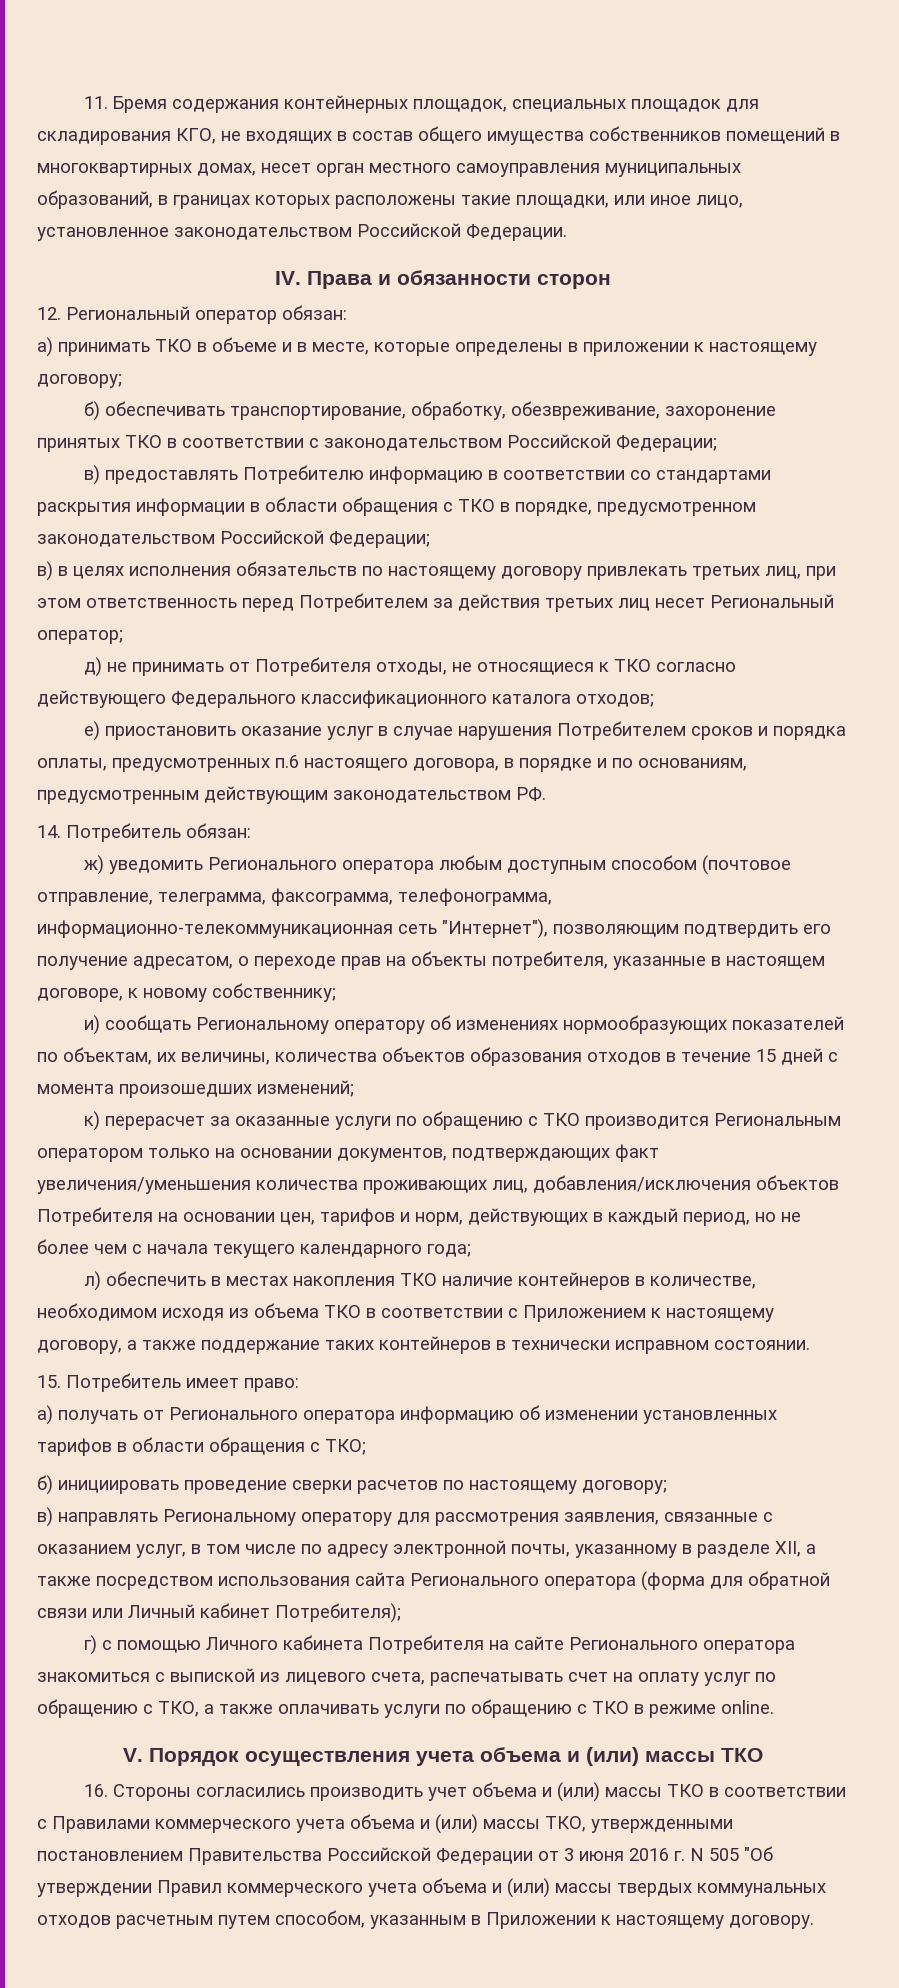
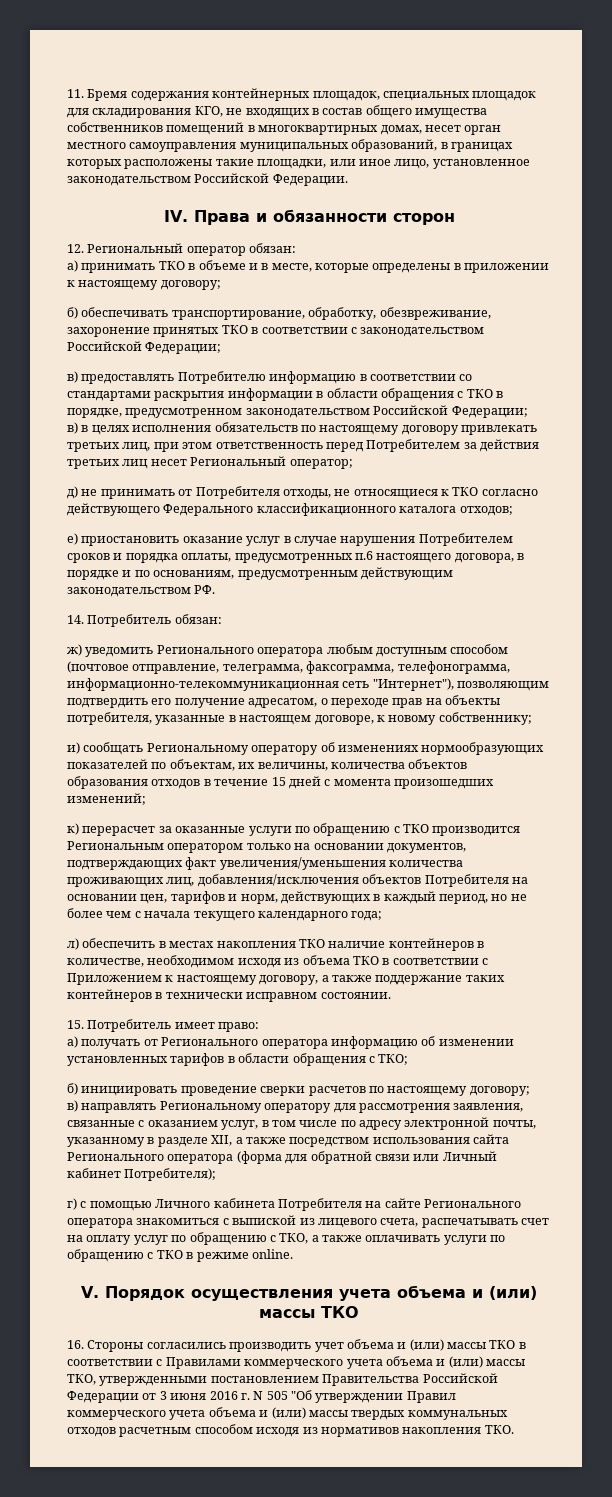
[218,1910,814,1929] путем способом, указанным в Приложении к настоящему договору. -> [194,1424,514,1437] способом исходя из нормативов накопления ТКО.

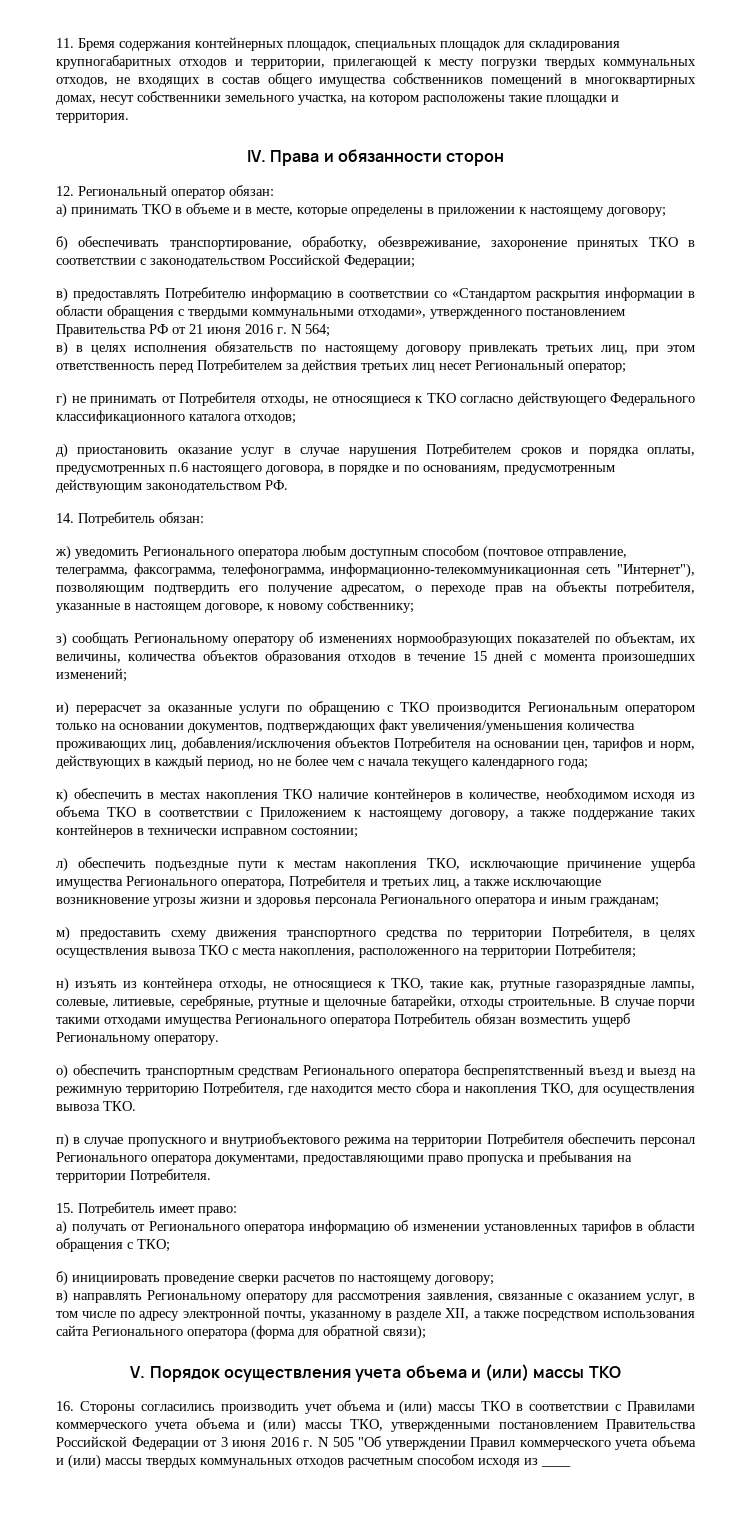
[194,106,223,117] КГО, -> [56,55,697,69] [56,77,108,87] крупногабаритных отходов и территории, прилегающей к месту погрузки твердых коммунальных отходов,
[424,125,502,135] [67,139,513,152] [67,159,530,169] [67,173,348,186] несет орган местного самоуправления муниципальных образований, в границах которых расположены такие площадки, или иное лицо, установленное законодательством Российской Федерации. -> [100,91,619,105] [56,113,129,123] несут собственники земельного участка, на котором расположены такие площадки и территория.
[67,391,151,401] стандартами -> [452,288,531,301] «Стандартом
[466,389,503,398] [67,405,528,418] ТКО в порядке, предусмотренном законодательством Российской Федерации; -> [188,309,625,319] [56,324,330,337] твердыми коммунальными отходами», утвержденного постановлением Правительства РФ от 21 июня 2016 г. N 564;
[67,486,78,499] д) -> [56,392,67,407] г)
[67,533,78,545] е) -> [56,443,68,458] д)
[67,742,80,754] и) -> [56,632,67,647] з)
[67,823,79,835] к) -> [56,701,69,716] и)
[67,938,79,950] л) -> [56,788,68,803] к)
[320,992,391,999] состоянии. -> [291,828,358,838] [56,857,696,872] [56,875,601,889] [56,894,659,907] [56,926,696,941] [56,944,636,958] [56,977,695,992] [56,995,695,1009] [56,1013,630,1027] [56,1032,219,1045] [56,1064,696,1079] [56,1082,695,1096] [56,1101,136,1111] [56,1133,695,1148] [56,1151,632,1165] [56,1169,211,1183] состоянии; // л) обеспечить подъездные пути к местам накопления ТКО, исключающие причинение ущерба имущества Регионального оператора, Потребителя и третьих лиц, а также исключающие возникновение угрозы жизни и здоровья персонала Регионального оператора и иным гражданам; // м) предоставить схему движения транспортного средства по территории Потребителя, в целях осуществления вывоза ТКО с места накопления, расположенного на территории Потребителя; // н) изъять из контейнера отходы, не относящиеся к ТКО, такие как, ртутные газоразрядные лампы, солевые, литиевые, серебряные, ртутные и щелочные батарейки, отходы строительные. В случае порчи такими отходами имущества Регионального оператора Потребитель обязан возместить ущерб Региональному оператору. // о) обеспечить транспортным средствам Регионального оператора беспрепятственный въезд и выезд на режимную территорию Потребителя, где находится место сбора и накопления ТКО, для осуществления вывоза ТКО. // п) в случае пропускного и внутриобъектового режима на территории Потребителя обеспечить персонал Регионального оператора документами, предоставляющими право пропуска и пребывания на территории Потребителя.
[374,1151,497,1161] [67,1168,217,1181] [67,1198,521,1211] [67,1215,549,1228] [67,1232,506,1245] [67,1249,293,1262] связи или Личный кабинет Потребителя); // г) с помощью Личного кабинета Потребителя на сайте Регионального оператора знакомиться с выпиской из лицевого счета, распечатывать счет на оплату услуг по обращению с ТКО, а также оплачивать услуги по обращению с ТКО в режиме online. -> [383,1325,426,1340] связи);
[320,1425,514,1437] нормативов накопления ТКО. -> [541,1465,571,1467] ____

